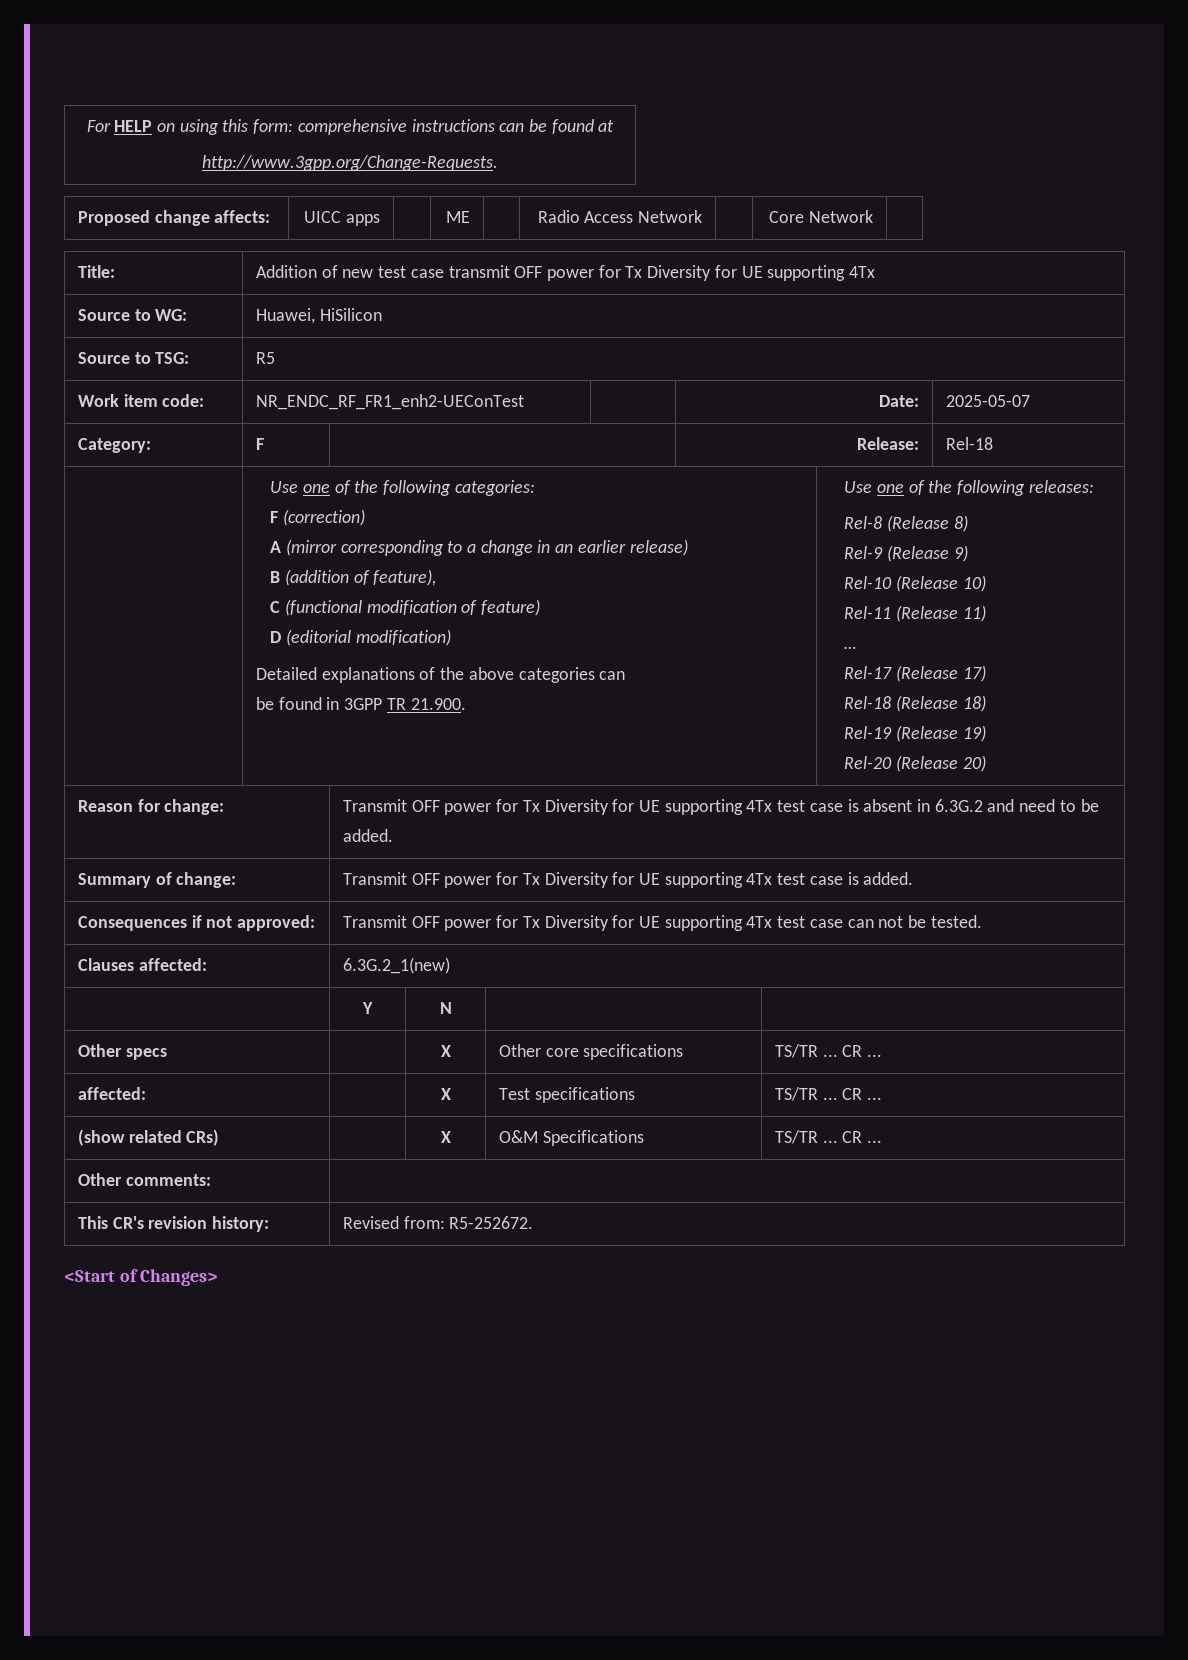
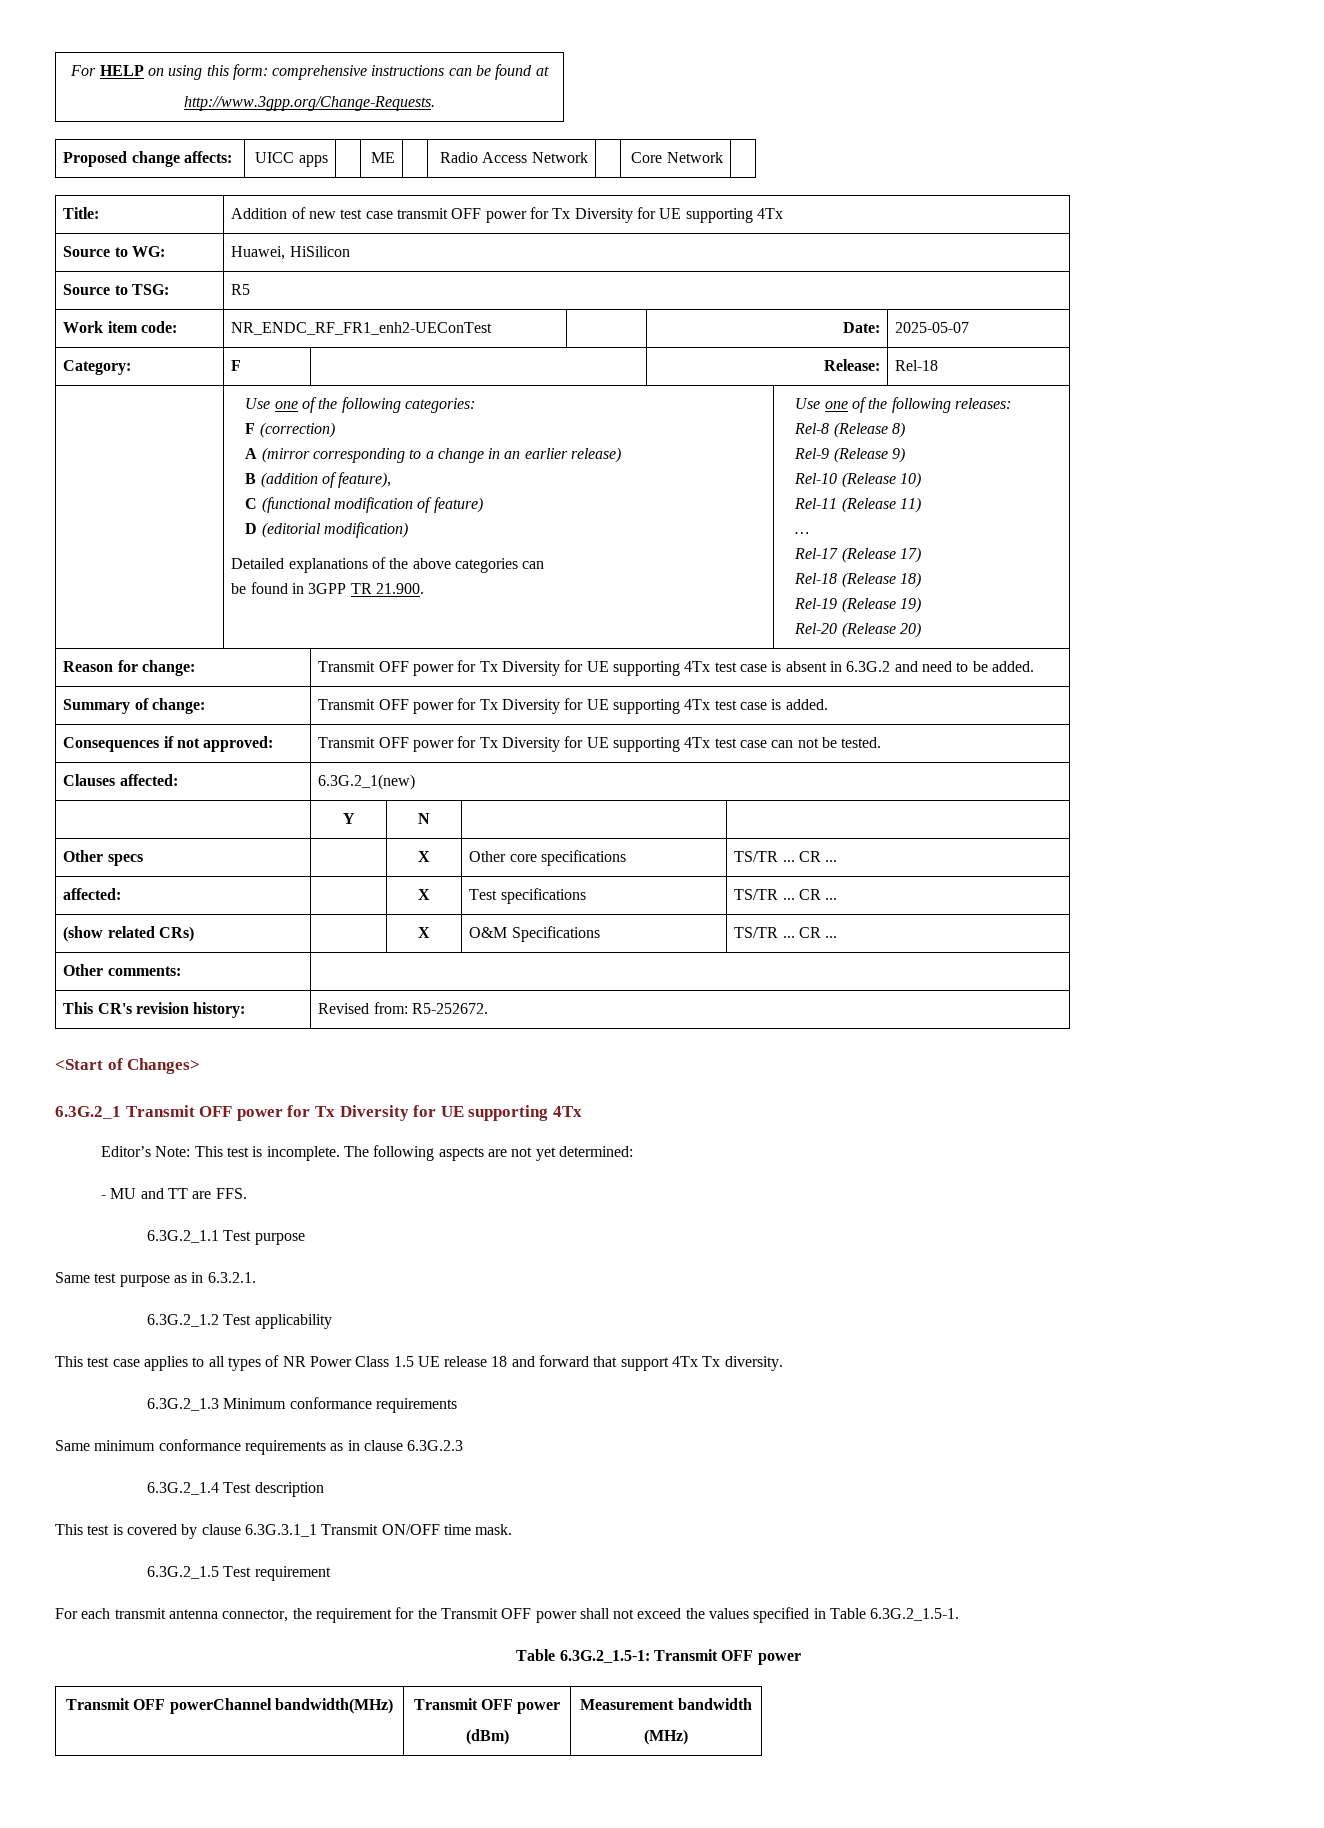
(219, 1277) none -> [55,1105,582,1121] [100,1145,633,1161] [100,1188,247,1199] [146,1230,305,1245] [55,1272,256,1287] [146,1314,332,1329] [55,1355,783,1371] [146,1397,457,1413] [55,1439,464,1455] [146,1482,324,1497] [55,1524,513,1539] [146,1566,331,1581] [55,1607,960,1623] [516,1649,801,1665] [66,1698,393,1714] [413,1698,561,1714] [465,1729,509,1745] [580,1698,752,1710] [644,1729,688,1745] // 6.3G.2_1 Transmit OFF power for Tx Diversity for UE supporting 4Tx // Editor’s Note: This test is incomplete. The following aspects are not yet determined: // - MU and TT are FFS. // 6.3G.2_1.1 Test purpose // Same test purpose as in 6.3.2.1. // 6.3G.2_1.2 Test applicability // This test case applies to all types of NR Power Class 1.5 UE release 18 and forward that support 4Tx Tx diversity. // 6.3G.2_1.3 Minimum conformance requirements // Same minimum conformance requirements as in clause 6.3G.2.3 // 6.3G.2_1.4 Test description // This test is covered by clause 6.3G.3.1_1 Transmit ON/OFF time mask. // 6.3G.2_1.5 Test requirement // For each transmit antenna connector, the requirement for the Transmit OFF power shall not exceed the values specified in Table 6.3G.2_1.5-1. // Table 6.3G.2_1.5-1: Transmit OFF power // Transmit OFF powerChannel bandwidth(MHz) | Transmit OFF power // (dBm) | Measurement bandwidth // (MHz)

